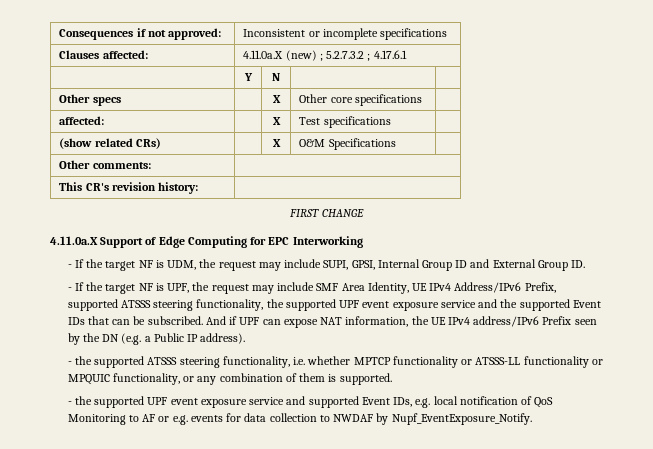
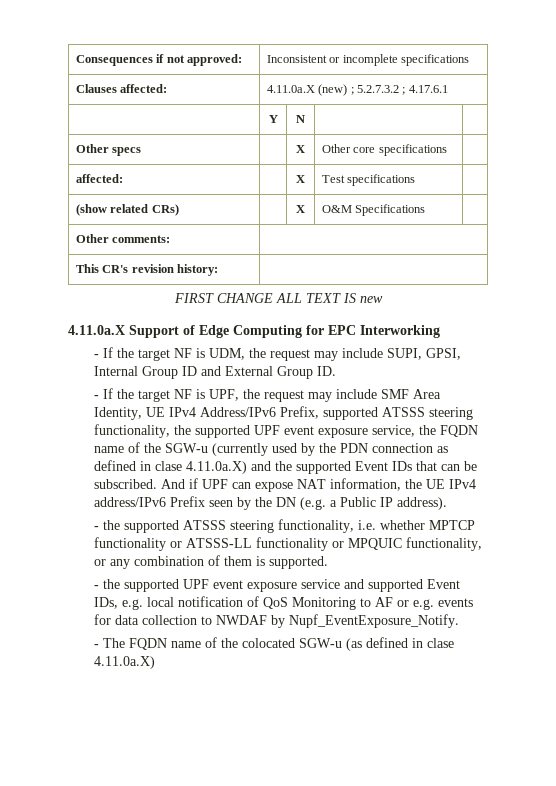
(364, 213) none -> [275,293,383,303] ALL TEXT IS new
[440,300,476,308] service -> [372,425,479,437] [94,442,449,456] [94,460,248,474] service, the FQDN name of the SGW-u (currently used by the PDN connection as defined in clase 4.11.0a.X)
(532, 419) none -> [94,637,455,651] [94,656,156,669] // - The FQDN name of the colocated SGW-u (as defined in clase 4.11.0a.X)

